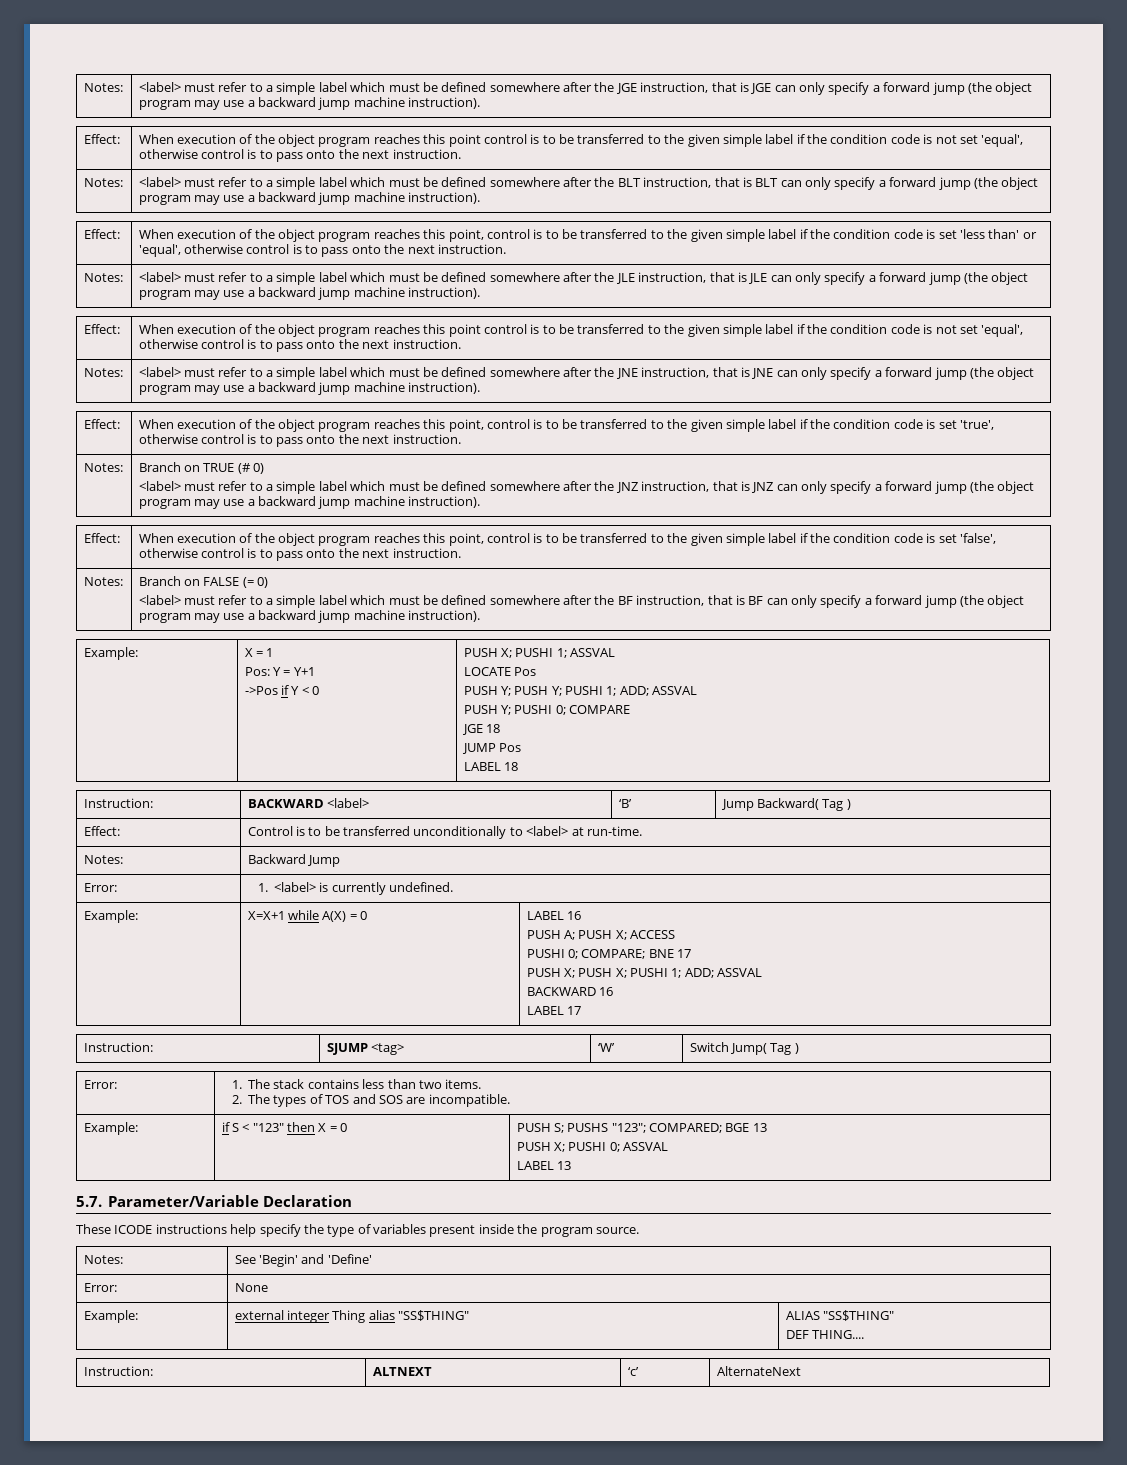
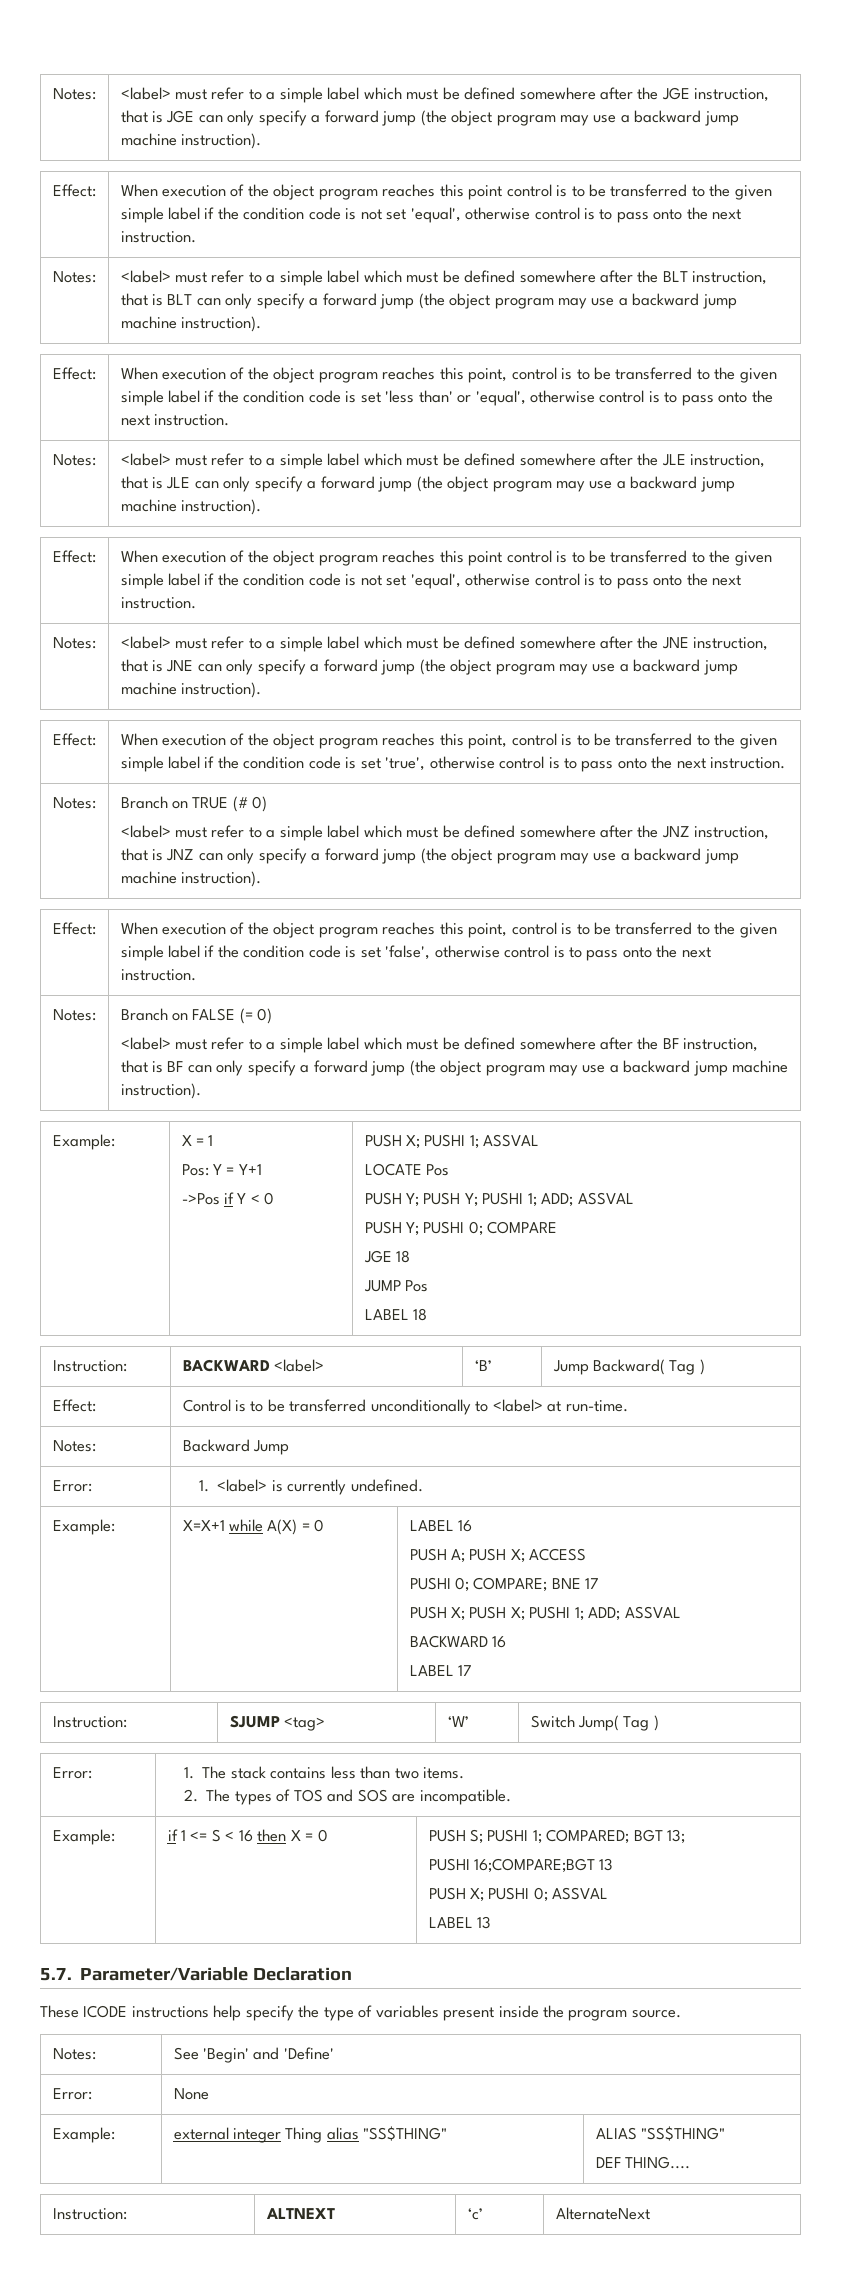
(230, 1127) none -> [180,1830,208,1841] 1 <=
[252,1123,284,1132] "123" -> [238,1830,253,1842] 16
[567,1123,750,1133] PUSHS "123"; COMPARED; BGE -> [487,1829,686,1844] [428,1858,595,1873] PUSHI 1; COMPARED; BGT 13; // PUSHI 16;COMPARE;BGT

